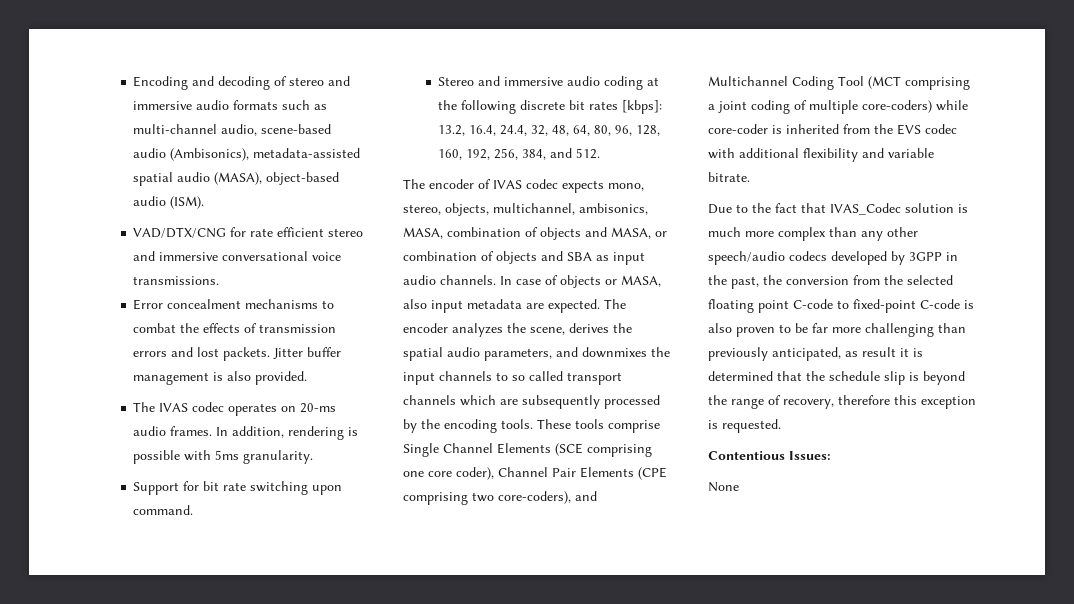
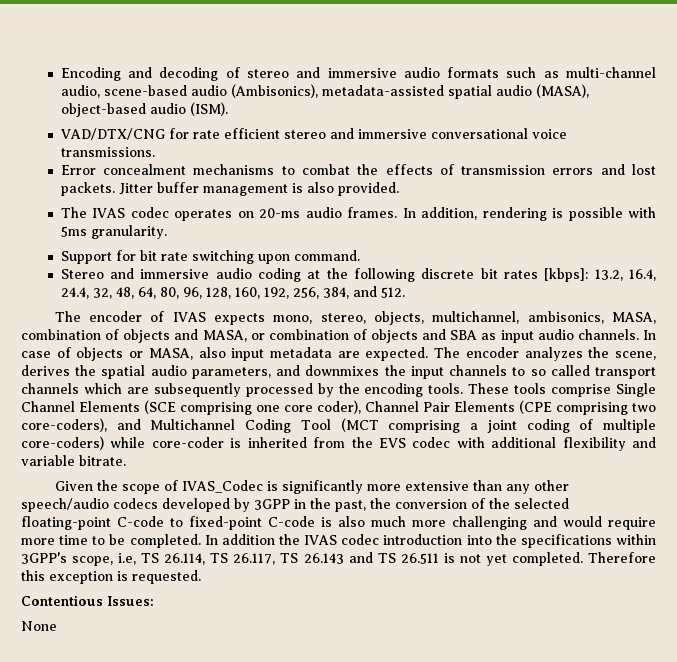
[526,179,558,189] codec -> (206, 317) none
[708,203,968,215] [708,227,826,241] Due to the fact that IVAS_Codec solution is much more complex -> [54,480,469,494] Given the scope of IVAS_Codec is significantly more extensive
[853,275,880,285] from -> [471,498,485,509] of
[708,299,789,313] floating point -> [21,516,111,530] floating-point
[736,323,966,337] [708,347,923,361] [708,371,965,385] [708,395,890,409] proven to be far more challenging than previously anticipated, as result it is determined that the schedule slip is beyond the range of recovery, therefore -> [371,516,656,530] [21,534,657,548] [21,552,656,566] much more challenging and would require more time to be completed. In addition the IVAS codec introduction into the specifications within 3GPP's scope, i.e, TS 26.114, TS 26.117, TS 26.143 and TS 26.511 is not yet completed. Therefore

